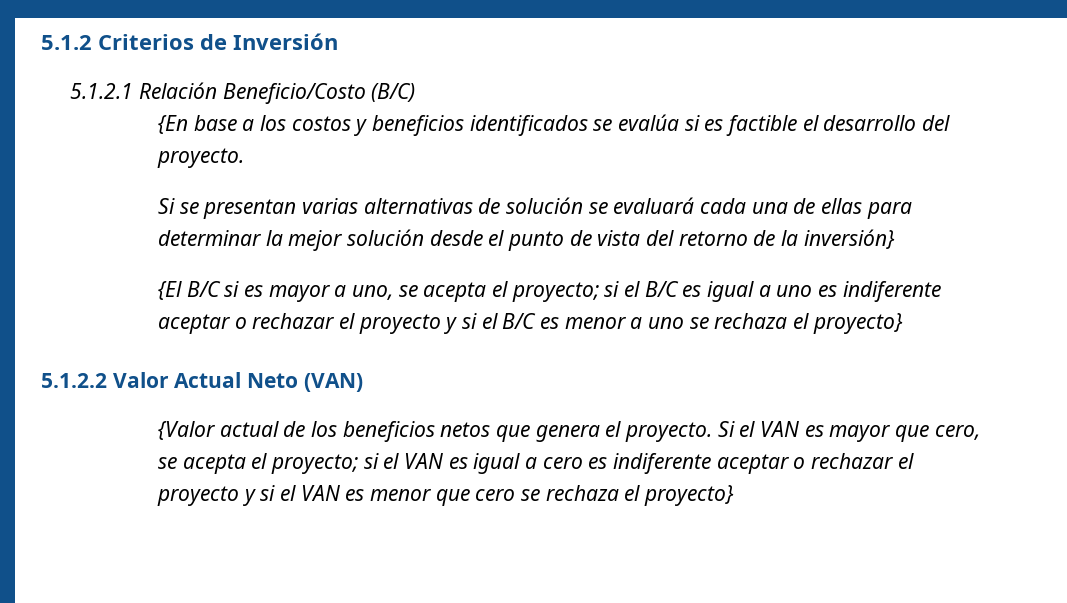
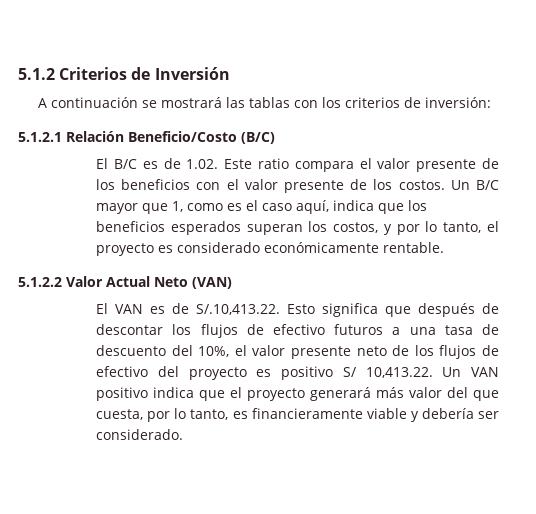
[70,82,416,104] [157,114,950,136] [156,148,244,168] [157,197,912,219] [157,229,895,251] [157,281,941,302] [157,313,903,334] 5.1.2.1 Relación Beneficio/Costo (B/C) // {En base a los costos y beneficios identificados se evalúa si es factible el desarrollo del proyecto. // Si se presentan varias alternativas de solución se evaluará cada una de ellas para determinar la mejor solución desde el punto de vista del retorno de la inversión} // {El B/C si es mayor a uno, se acepta el proyecto; si el B/C es igual a uno es indiferente aceptar o rechazar el proyecto y si el B/C es menor a uno se rechaza el proyecto} -> [37,97,491,108] [18,131,275,144] [96,158,499,172] [96,179,499,193] [96,200,428,214] [96,221,499,235] [96,242,445,256] A continuación se mostrará las tablas con los criterios de inversión: // 5.1.2.1 Relación Beneficio/Costo (B/C) // El B/C es de 1.02. Este ratio compara el valor presente de los beneficios con el valor presente de los costos. Un B/C mayor que 1, como es el caso aquí, indica que los beneficios esperados superan los costos, y por lo tanto, el proyecto es considerado económicamente rentable.
[157,421,980,442] [157,453,914,474] [156,485,734,506] {Valor actual de los beneficios netos que genera el proyecto. Si el VAN es mayor que cero, se acepta el proyecto; si el VAN es igual a cero es indiferente aceptar o rechazar el proyecto y si el VAN es menor que cero se rechaza el proyecto} -> [96,303,499,317] [96,324,499,338] [96,345,500,359] [96,366,499,380] [96,387,499,401] [96,408,500,422] [96,429,184,440] El VAN es de S/.10,413.22. Esto significa que después de descontar los flujos de efectivo futuros a una tasa de descuento del 10%, el valor presente neto de los flujos de efectivo del proyecto es positivo S/ 10,413.22. Un VAN positivo indica que el proyecto generará más valor del que cuesta, por lo tanto, es financieramente viable y debería ser considerado.

